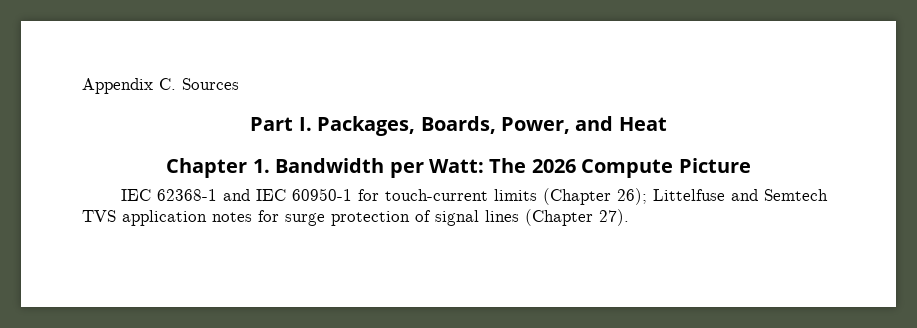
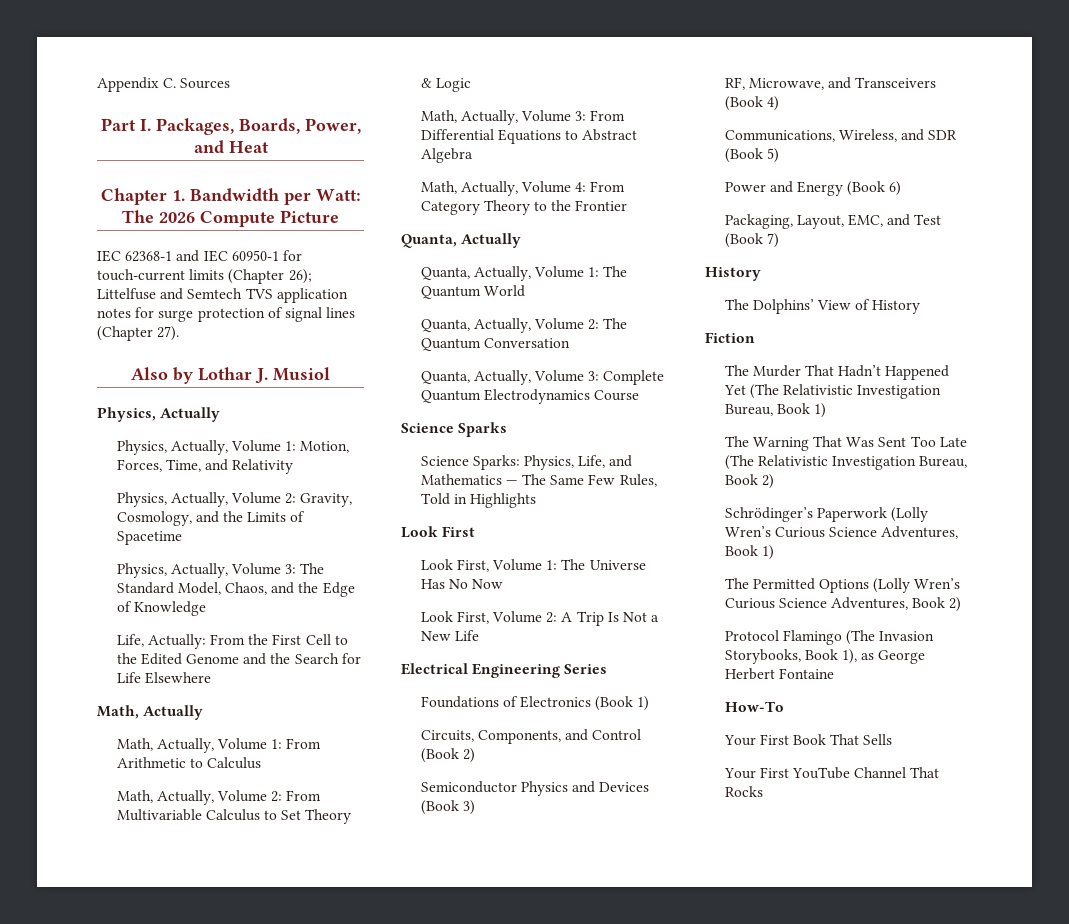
(629, 217) none -> [131,367,330,384] [97,407,221,422] [116,440,350,455] [116,459,294,474] [116,492,353,507] [116,511,306,526] [116,531,182,545] [116,563,325,578] [116,582,355,597] [116,601,206,616] [116,634,348,649] [116,653,361,665] [116,672,211,684] [97,705,204,720] [116,738,322,753] [116,757,262,769] [116,790,322,805] [116,809,352,824] [420,78,471,92] [420,110,626,125] [420,129,638,144] [420,148,473,163] [420,181,626,196] [420,200,628,215] [401,233,522,248] [420,266,628,281] [420,285,525,299] [420,318,628,333] [420,338,570,351] [420,370,665,385] [420,389,640,404] [401,422,508,437] [420,455,633,470] [420,474,657,487] [420,493,537,508] [401,526,476,538] [420,559,646,572] [420,579,504,589] [420,611,660,626] [420,630,479,641] [401,663,608,678] [420,696,650,711] [420,729,642,744] [420,748,475,763] [420,781,650,796] [420,800,475,815] [724,77,937,90] [724,96,779,111] [724,129,958,142] [724,148,779,163] [724,181,902,196] [724,214,942,229] [724,233,779,248] [705,267,761,281] [724,299,921,314] [705,332,755,343] [724,365,950,380] [723,384,942,399] [724,403,827,418] [724,436,967,451] [724,455,968,470] [724,474,774,489] [724,507,929,522] [724,526,959,539] [724,545,774,560] [724,578,961,593] [724,597,962,612] [724,630,935,645] [724,649,926,664] [724,668,834,680] [724,701,784,712] [723,734,893,746] [723,767,940,779] [724,786,763,797] // Also by Lothar J. Musiol // Physics, Actually // Physics, Actually, Volume 1: Motion, Forces, Time, and Relativity // Physics, Actually, Volume 2: Gravity, Cosmology, and the Limits of Spacetime // Physics, Actually, Volume 3: The Standard Model, Chaos, and the Edge of Knowledge // Life, Actually: From the First Cell to the Edited Genome and the Search for Life Elsewhere // Math, Actually // Math, Actually, Volume 1: From Arithmetic to Calculus // Math, Actually, Volume 2: From Multivariable Calculus to Set Theory & Logic // Math, Actually, Volume 3: From Differential Equations to Abstract Algebra // Math, Actually, Volume 4: From Category Theory to the Frontier // Quanta, Actually // Quanta, Actually, Volume 1: The Quantum World // Quanta, Actually, Volume 2: The Quantum Conversation // Quanta, Actually, Volume 3: Complete Quantum Electrodynamics Course // Science Sparks // Science Sparks: Physics, Life, and Mathematics — The Same Few Rules, Told in Highlights // Look First // Look First, Volume 1: The Universe Has No Now // Look First, Volume 2: A Trip Is Not a New Life // Electrical Engineering Series // Foundations of Electronics (Book 1) // Circuits, Components, and Control (Book 2) // Semiconductor Physics and Devices (Book 3) // RF, Microwave, and Transceivers (Book 4) // Communications, Wireless, and SDR (Book 5) // Power and Energy (Book 6) // Packaging, Layout, EMC, and Test (Book 7) // History // The Dolphins’ View of History // Fiction // The Murder That Hadn’t Happened Yet (The Relativistic Investigation Bureau, Book 1) // The Warning That Was Sent Too Late (The Relativistic Investigation Bureau, Book 2) // Schrödinger’s Paperwork (Lolly Wren’s Curious Science Adventures, Book 1) // The Permitted Options (Lolly Wren’s Curious Science Adventures, Book 2) // Protocol Flamingo (The Invasion Storybooks, Book 1), as George Herbert Fontaine // How-To // Your First Book That Sells // Your First YouTube Channel That Rocks

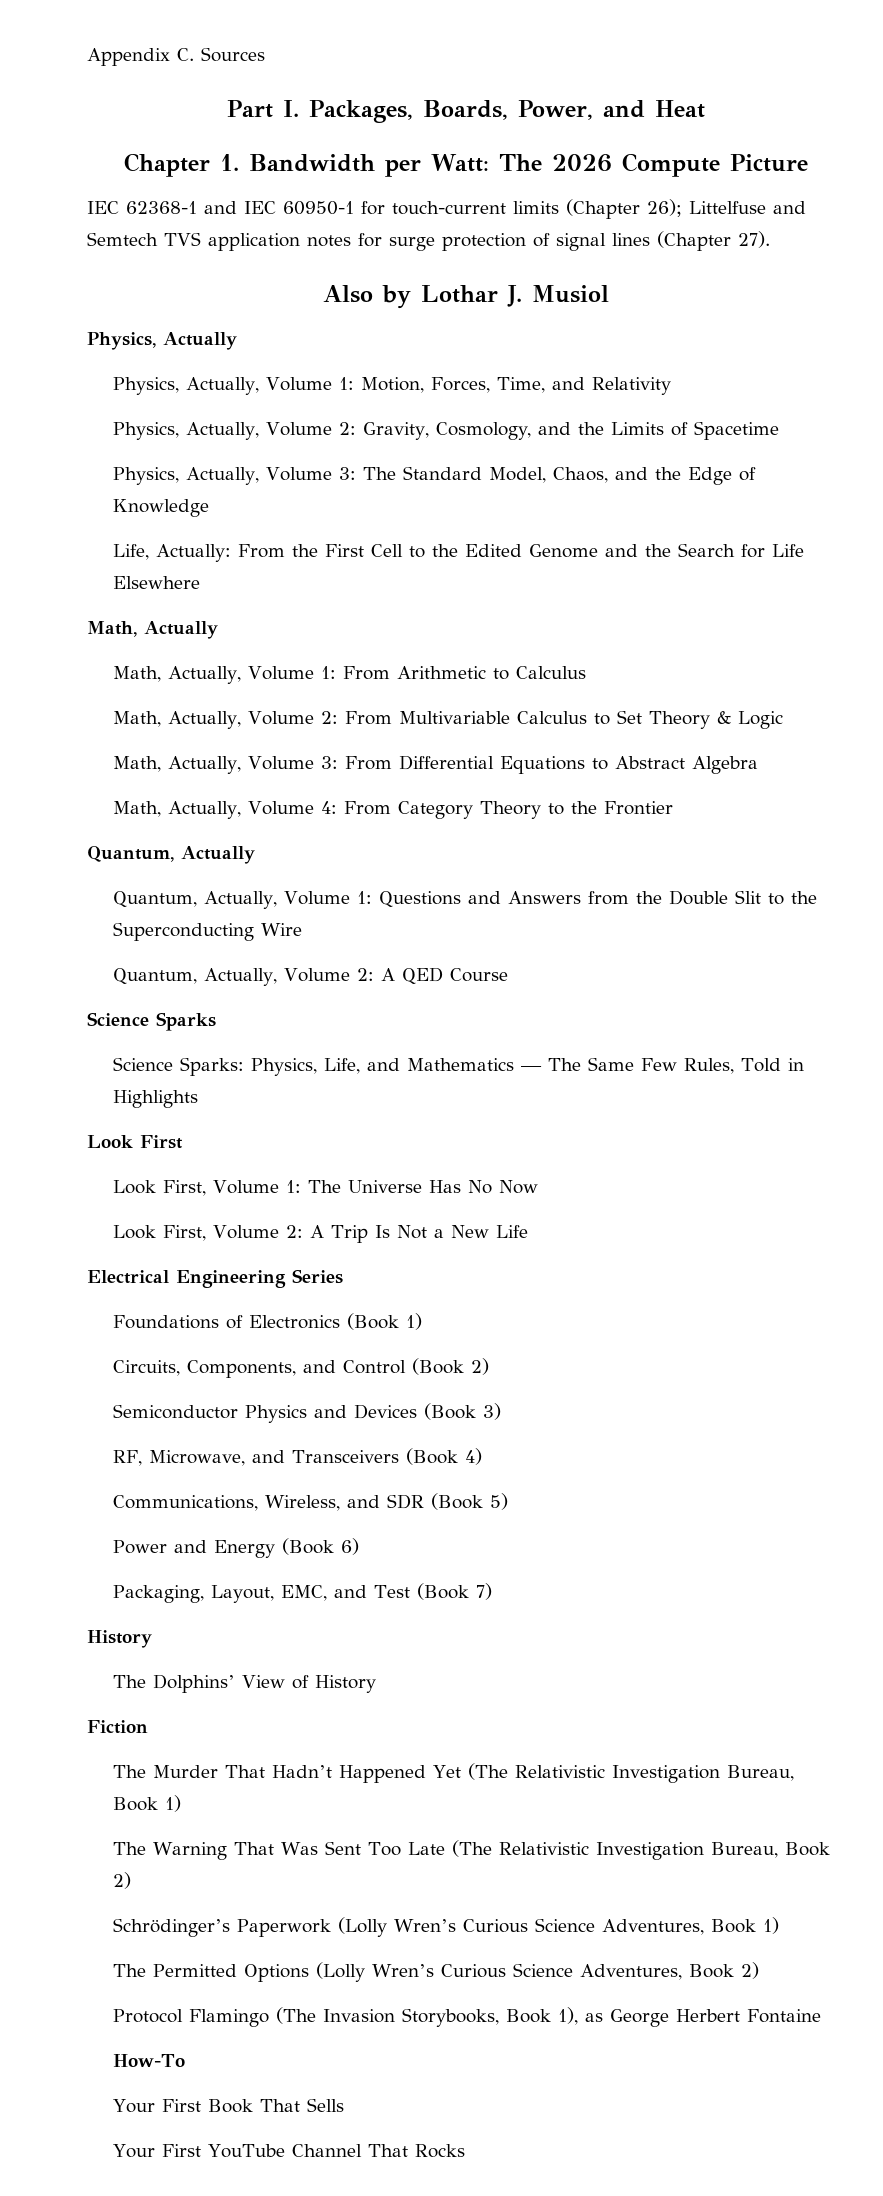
[401,233,522,248] [420,266,628,281] [420,285,525,299] [420,318,628,333] [420,338,570,351] [420,370,665,385] [420,389,590,404] Quanta, Actually // Quanta, Actually, Volume 1: The Quantum World // Quanta, Actually, Volume 2: The Quantum Conversation // Quanta, Actually, Volume 3: Complete Quantum Electrodynamics -> [87,846,255,864] [112,890,817,909] [112,922,302,941] [112,967,443,986] Quantum, Actually // Quantum, Actually, Volume 1: Questions and Answers from the Double Slit to the Superconducting Wire // Quantum, Actually, Volume 2: A QED

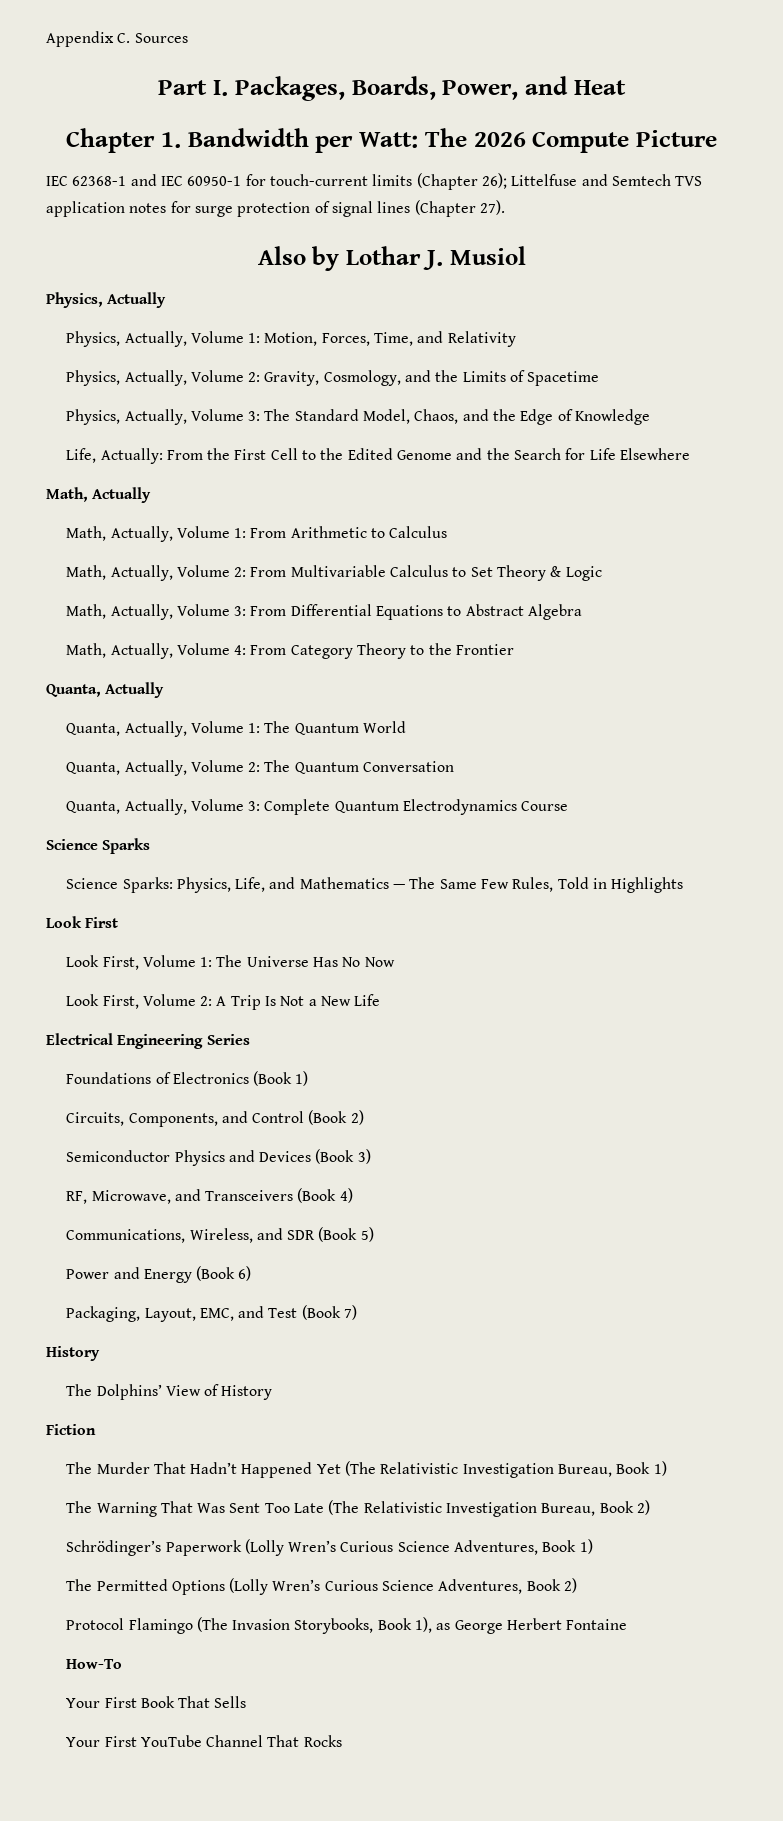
[87,846,255,864] [112,890,817,909] [112,922,302,941] [112,967,443,986] Quantum, Actually // Quantum, Actually, Volume 1: Questions and Answers from the Double Slit to the Superconducting Wire // Quantum, Actually, Volume 2: A QED -> [46,682,165,698] [66,721,407,737] [66,760,455,776] [66,799,518,815] Quanta, Actually // Quanta, Actually, Volume 1: The Quantum World // Quanta, Actually, Volume 2: The Quantum Conversation // Quanta, Actually, Volume 3: Complete Quantum Electrodynamics

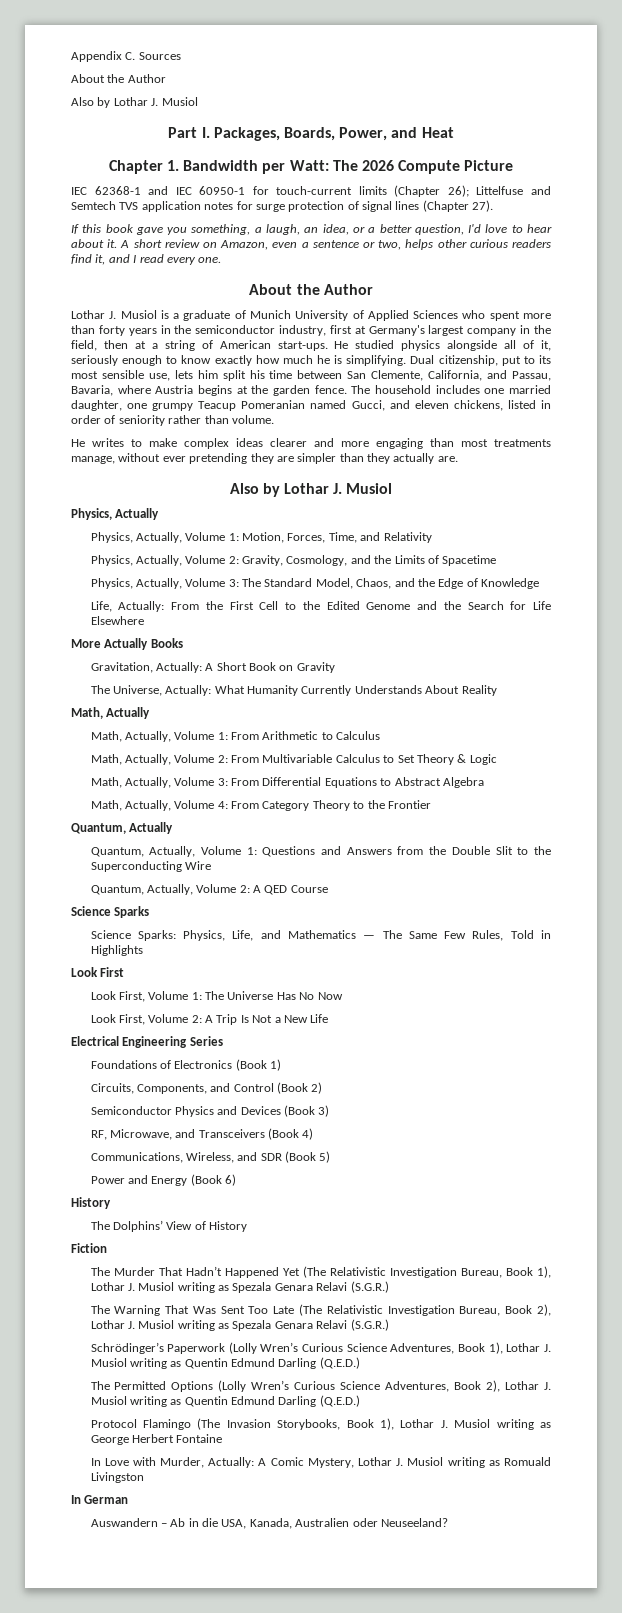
(188, 38) none -> [71,74,166,83] [71,97,198,108] // About the Author // Also by Lothar J. Musiol
(505, 207) none -> [71,224,553,235] [71,239,551,250] [71,254,222,265] [249,284,373,295] [71,310,551,321] [71,325,552,336] [71,340,552,351] [71,355,552,366] [71,370,551,381] [71,385,551,396] [71,400,551,411] [71,415,274,426] [71,438,551,449] [71,453,458,464] // If this book gave you something, a laugh, an idea, or a better question, I'd love to hear about it. A short review on Amazon, even a sentence or two, helps other curious readers find it, and I read every one. // About the Author // Lothar J. Musiol is a graduate of Munich University of Applied Sciences who spent more than forty years in the semiconductor industry, first at Germany's largest company in the field, then at a string of American start-ups. He studied physics alongside all of it, seriously enough to know exactly how much he is simplifying. Dual citizenship, put to its most sensible use, lets him split his time between San Clemente, California, and Passau, Bavaria, where Austria begins at the garden fence. The household includes one married daughter, one grumpy Teacup Pomeranian named Gucci, and eleven chickens, listed in order of seniority rather than volume. // He writes to make complex ideas clearer and more engaging than most treatments manage, without ever pretending they are simpler than they actually are.
(690, 454) none -> [71,638,183,650] [90,662,335,673] [90,685,497,696] // More Actually Books // Gravitation, Actually: A Short Book on Gravity // The Universe, Actually: What Humanity Currently Understands About Reality
[46,682,165,698] [66,721,407,737] [66,760,455,776] [66,799,518,815] Quanta, Actually // Quanta, Actually, Volume 1: The Quantum World // Quanta, Actually, Volume 2: The Quantum Conversation // Quanta, Actually, Volume 3: Complete Quantum Electrodynamics -> [71,822,174,834] [90,846,551,857] [90,861,211,872] [90,884,288,895] Quantum, Actually // Quantum, Actually, Volume 1: Questions and Answers from the Double Slit to the Superconducting Wire // Quantum, Actually, Volume 2: A QED
[66,1305,358,1322] // Packaging, Layout, EMC, and Test (Book 7) -> (236, 1180) none
[653,1461,667,1476] 1) -> [536,1266,551,1278] [90,1281,389,1293] 1), Lothar J. Musiol writing as Spezala Genara Relavi (S.G.R.)
[637,1500,651,1515] 2) -> [537,1304,552,1316] [90,1319,389,1331] 2), Lothar J. Musiol writing as Spezala Genara Relavi (S.G.R.)
[579,1539,593,1554] 1) -> [488,1342,551,1354] [90,1357,360,1369] 1), Lothar J. Musiol writing as Quentin Edmund Darling (Q.E.D.)
[564,1578,578,1593] 2) -> [486,1380,551,1392] [90,1395,360,1407] 2), Lothar J. Musiol writing as Quentin Edmund Darling (Q.E.D.)
(433, 1625) none -> [400,1419,534,1430] Lothar J. Musiol writing
[66,1659,123,1669] [66,1696,247,1708] [66,1735,342,1747] How-To // Your First Book That Sells // Your First YouTube Channel That Rocks -> [90,1457,551,1468] [90,1472,144,1483] [71,1495,129,1504] [90,1518,448,1529] In Love with Murder, Actually: A Comic Mystery, Lothar J. Musiol writing as Romuald Livingston // In German // Auswandern – Ab in die USA, Kanada, Australien oder Neuseeland?

